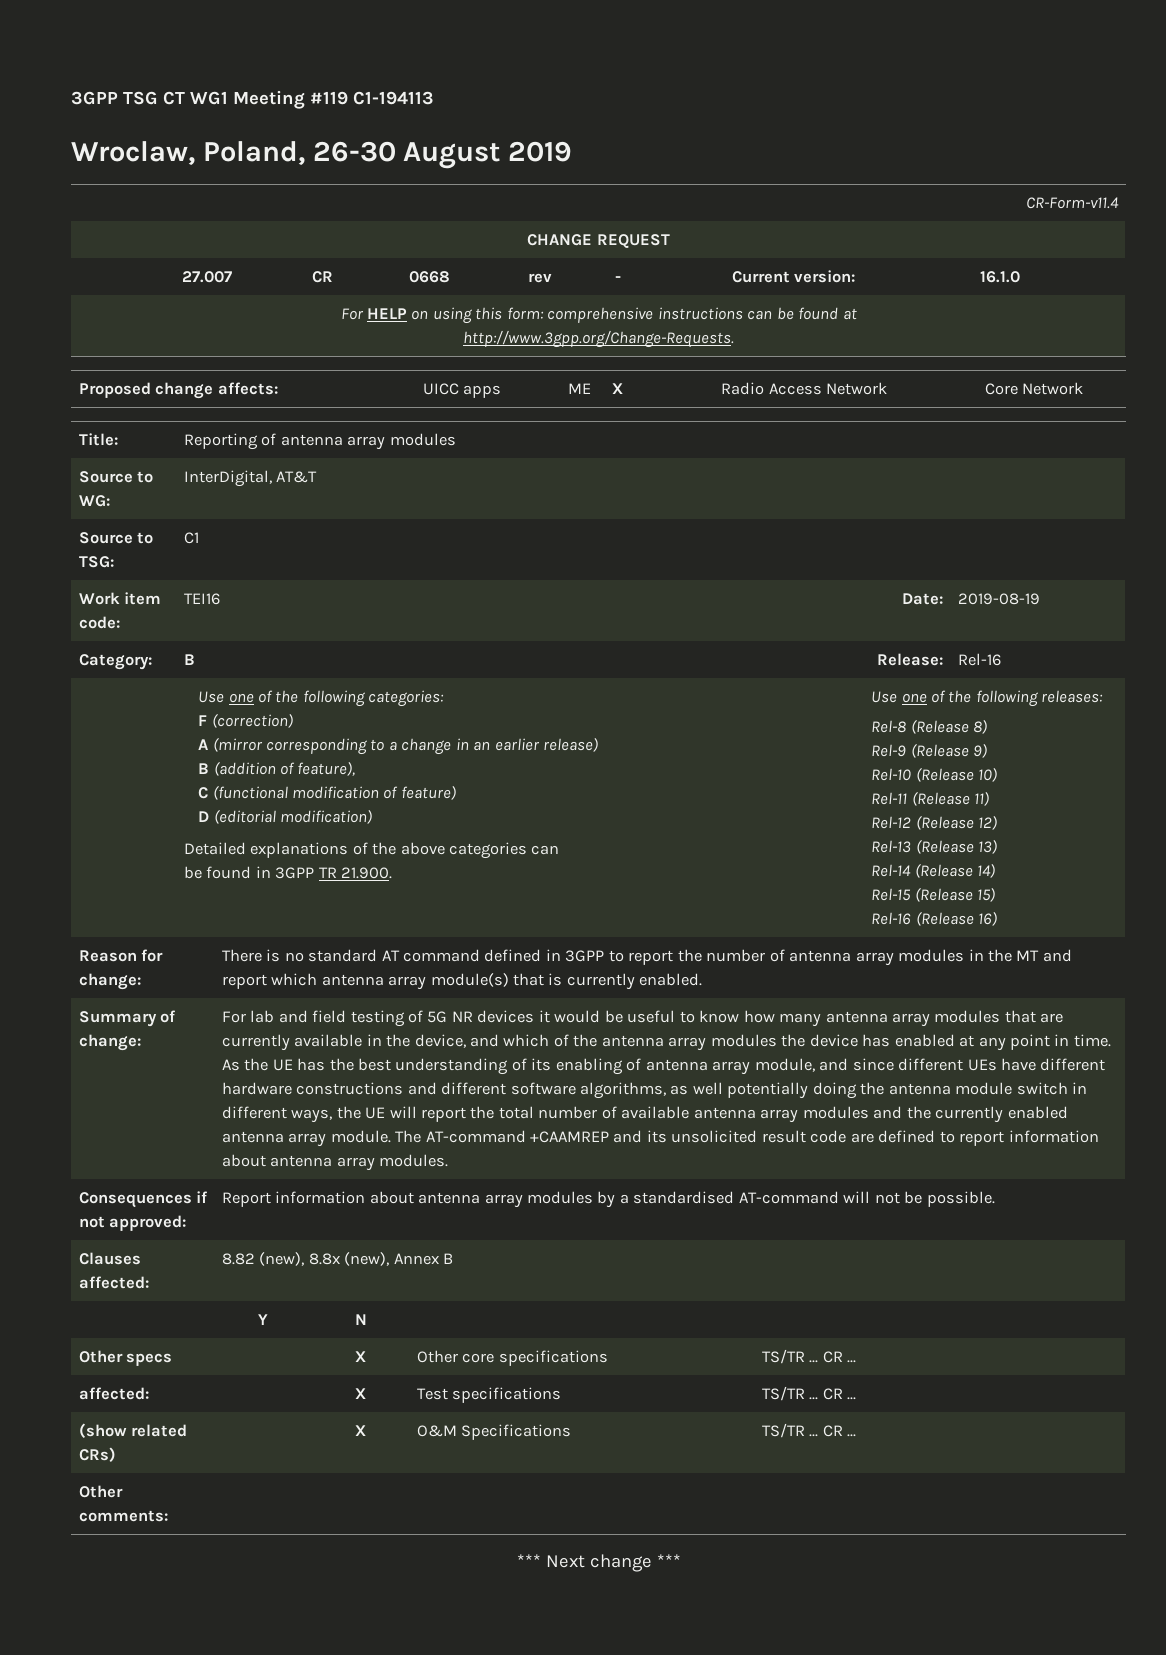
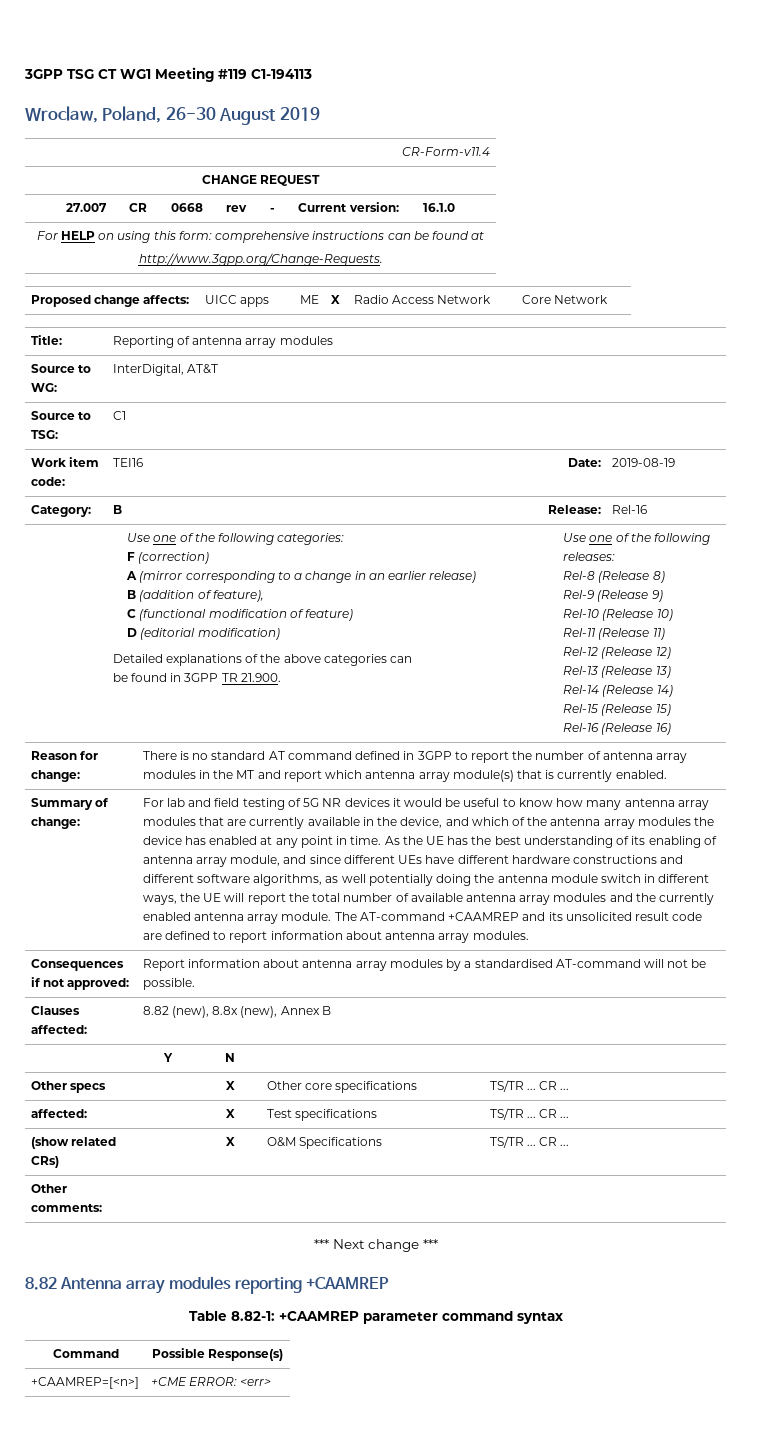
(681, 1560) none -> [25,1276,389,1294] [189,1311,563,1324] [52,1349,119,1358] [151,1348,284,1361] [30,1377,139,1389] [150,1377,272,1386] // 8.82 Antenna array modules reporting +CAAMREP // Table 8.82-1: +CAAMREP parameter command syntax // Command | Possible Response(s) // +CAAMREP=[<n>] | +CME ERROR: <err>

